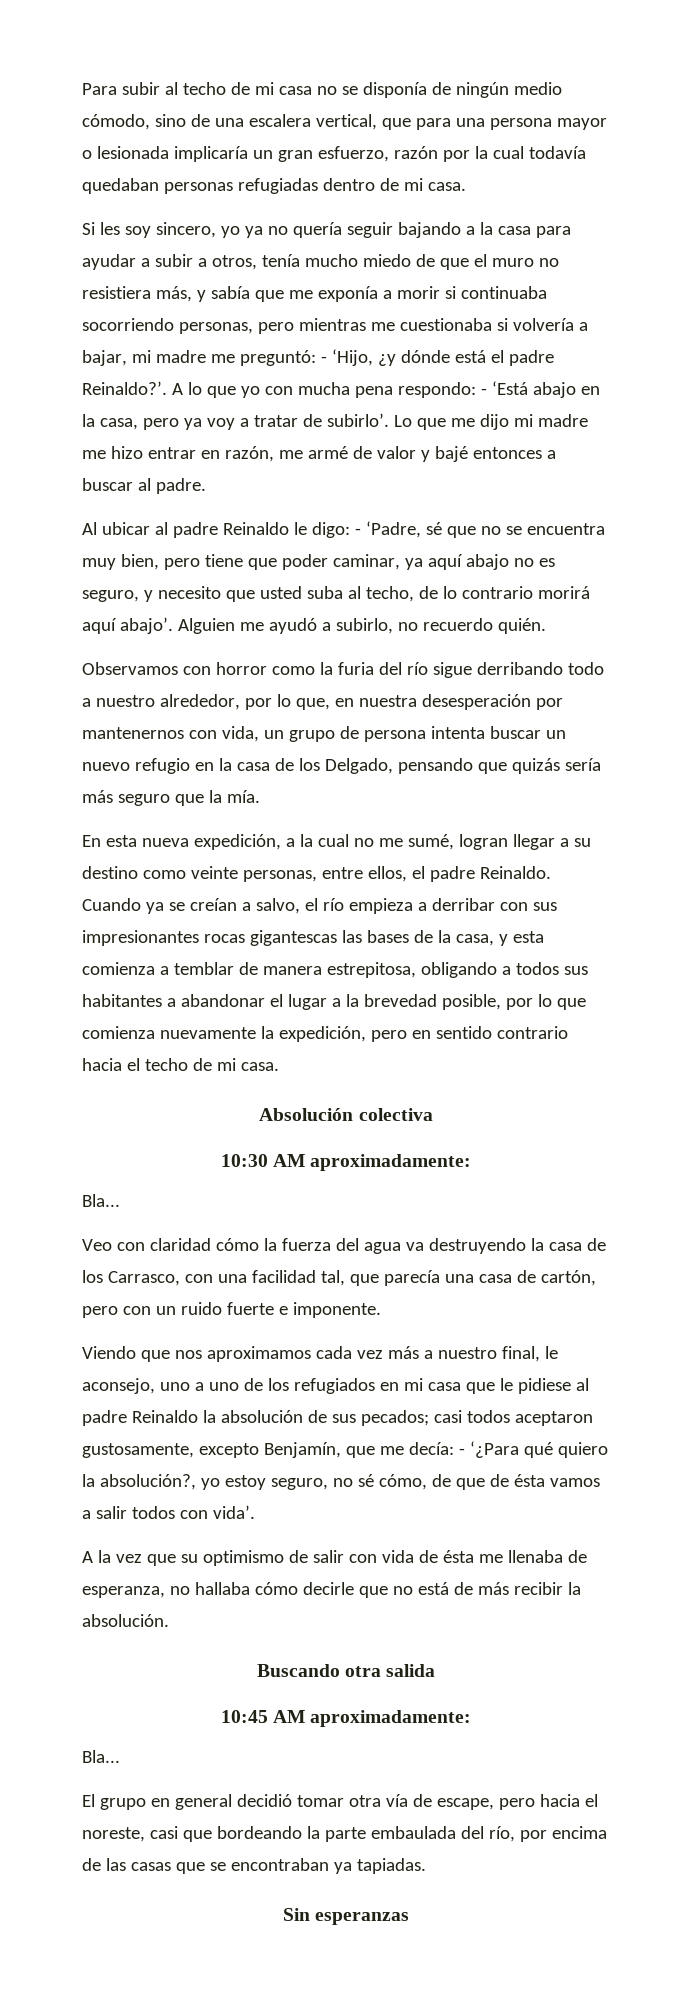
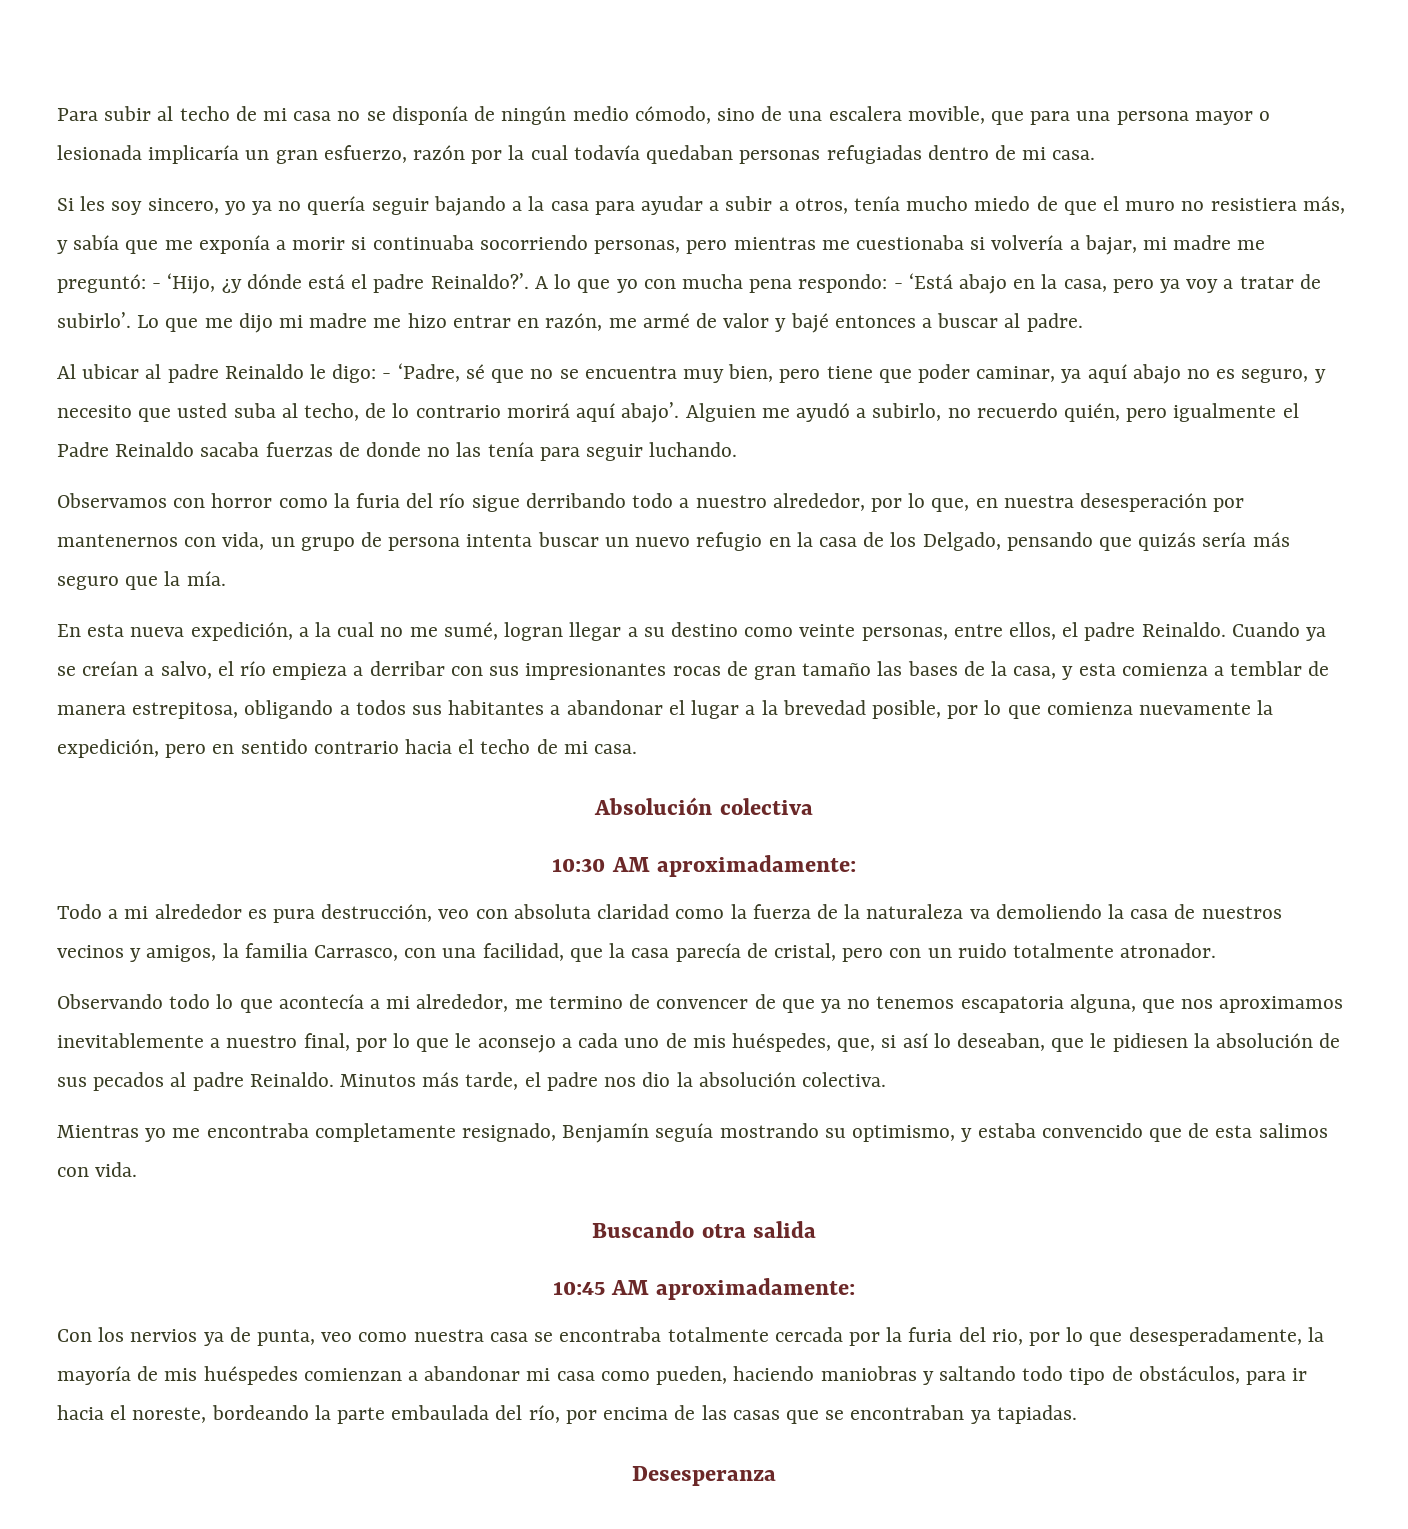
[315,114,377,130] vertical, -> [907,106,985,124] movible,
[497,618,546,634] quién. -> [1063,403,1299,422] [57,442,738,461] quién, pero igualmente el Padre Reinaldo sacaba fuerzas de donde no las tenía para seguir luchando.
[249,930,337,946] gigantescas -> [726,661,872,680] de gran tamaño
[82,1194,120,1207] [82,1238,606,1254] [82,1270,596,1286] [82,1302,381,1318] [82,1346,558,1362] [82,1378,589,1394] [82,1410,593,1426] [82,1441,608,1458] [82,1474,600,1490] [82,1505,255,1519] [82,1550,587,1566] [82,1582,581,1598] [82,1614,169,1627] Bla... // Veo con claridad cómo la fuerza del agua va destruyendo la casa de los Carrasco, con una facilidad tal, que parecía una casa de cartón, pero con un ruido fuerte e imponente. // Viendo que nos aproximamos cada vez más a nuestro final, le aconsejo, uno a uno de los refugiados en mi casa que le pidiese al padre Reinaldo la absolución de sus pecados; casi todos aceptaron gustosamente, excepto Benjamín, que me decía: - ‘¿Para qué quiero la absolución?, yo estoy seguro, no sé cómo, de que de ésta vamos a salir todos con vida’. // A la vez que su optimismo de salir con vida de ésta me llenaba de esperanza, no hallaba cómo decirle que no está de más recibir la absolución. -> [57,904,1282,923] [57,943,1217,962] [57,994,1344,1013] [57,1033,1341,1053] [57,1072,886,1091] [57,1123,1328,1143] [57,1162,138,1177] Todo a mi alrededor es pura destrucción, veo con absoluta claridad como la fuerza de la naturaleza va demoliendo la casa de nuestros vecinos y amigos, la familia Carrasco, con una facilidad, que la casa parecía de cristal, pero con un ruido totalmente atronador. // Observando todo lo que acontecía a mi alrededor, me termino de convencer de que ya no tenemos escapatoria alguna, que nos aproximamos inevitablemente a nuestro final, por lo que le aconsejo a cada uno de mis huéspedes, que, si así lo deseaban, que le pidiesen la absolución de sus pecados al padre Reinaldo. Minutos más tarde, el padre nos dio la absolución colectiva. // Mientras yo me encontraba completamente resignado, Benjamín seguía mostrando su optimismo, y estaba convencido que de esta salimos con vida.
[82,1750,120,1763] [82,1794,535,1810] Bla... // El grupo en general decidió tomar otra vía de escape, pero -> [57,1327,1324,1346] [57,1366,1308,1385] Con los nervios ya de punta, veo como nuestra casa se encontraba totalmente cercada por la furia del rio, por lo que desesperadamente, la mayoría de mis huéspedes comienzan a abandonar mi casa como pueden, haciendo maniobras y saltando todo tipo de obstáculos, para ir
[149,1826,212,1842] casi que -> (207, 1415) none
[282,1908,410,1925] Sin esperanzas -> [632,1466,776,1486] Desesperanza

